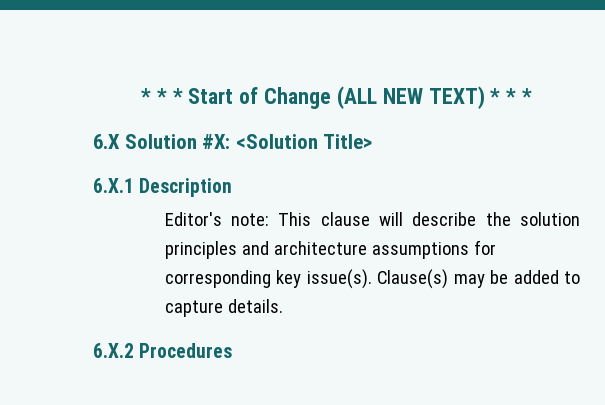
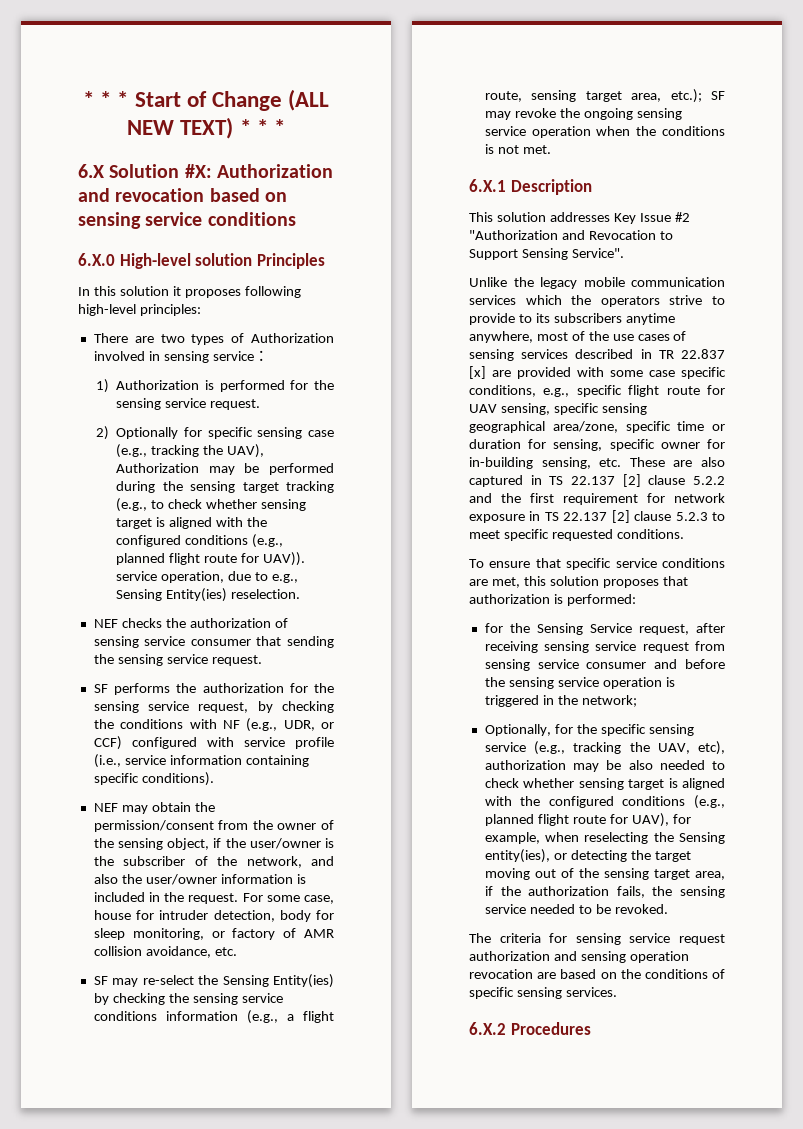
[235,134,373,149] [93,178,233,197] [164,212,580,226] [164,240,496,259] [164,269,580,289] [164,299,283,317] <Solution Title> // 6.X.1 Description // Editor's note: This clause will describe the solution principles and architecture assumptions for corresponding key issue(s). Clause(s) may be added to capture details. -> [216,164,333,178] [78,188,287,202] [78,212,296,229] [78,253,325,269] [78,286,301,298] [78,304,201,316] [93,333,334,345] [93,350,269,363] [96,379,335,393] [116,398,261,410] [96,426,334,440] [116,444,264,458] [116,463,334,475] [116,481,334,493] [116,498,306,512] [116,517,267,529] [116,534,284,548] [116,552,305,566] [116,571,298,583] [116,588,301,602] [93,618,288,628] [93,636,335,648] [93,654,262,666] [93,683,335,695] [93,701,334,713] [93,718,334,732] [93,736,334,750] [93,754,309,768] [93,772,214,786] [93,802,215,814] [93,820,335,832] [93,838,335,850] [93,856,334,868] [93,874,306,885] [93,892,334,904] [93,910,334,922] [93,928,334,940] [93,946,237,958] [93,974,334,988] [93,993,283,1005] [93,1010,334,1024] [484,89,725,103] [484,108,682,120] [484,126,725,138] [484,144,551,154] [469,179,592,195] [469,212,690,224] [469,230,673,240] [469,248,624,260] [469,277,725,289] [469,295,725,307] [469,313,675,325] [469,331,687,343] [469,349,725,361] [469,366,726,379] [469,385,725,397] [469,403,647,415] [469,421,725,433] [469,439,725,451] [469,457,725,469] [469,474,725,487] [469,493,725,505] [469,510,725,523] [469,529,684,541] [469,558,725,570] [469,576,688,588] [469,594,636,606] [484,623,725,635] [484,641,725,653] [484,659,725,671] [484,677,675,689] [484,695,637,707] [484,724,694,736] [484,741,725,755] [484,760,725,772] [484,778,725,790] [484,795,725,809] [484,813,691,827] [484,832,725,844] [484,849,691,863] [484,868,725,880] [484,886,725,898] [484,904,668,914] [469,933,725,945] [469,951,689,963] [469,969,725,979] [469,987,617,999] Authorization and revocation based on sensing service conditions // 6.X.0 High-level solution Principles // In this solution it proposes following high-level principles: // There are two types of Authorization involved in sensing service： // 1) Authorization is performed for the sensing service request. // 2) Optionally for specific sensing case (e.g., tracking the UAV), Authorization may be performed during the sensing target tracking (e.g., to check whether sensing target is aligned with the configured conditions (e.g., planned flight route for UAV)). service operation, due to e.g., Sensing Entity(ies) reselection. // NEF checks the authorization of sensing service consumer that sending the sensing service request. // SF performs the authorization for the sensing service request, by checking the conditions with NF (e.g., UDR, or CCF) configured with service profile (i.e., service information containing specific conditions). // NEF may obtain the permission/consent from the owner of the sensing object, if the user/owner is the subscriber of the network, and also the user/owner information is included in the request. For some case, house for intruder detection, body for sleep monitoring, or factory of AMR collision avoidance, etc. // SF may re-select the Sensing Entity(ies) by checking the sensing service conditions information (e.g., a flight route, sensing target area, etc.); SF may revoke the ongoing sensing service operation when the conditions is not met. // 6.X.1 Description // This solution addresses Key Issue #2 "Authorization and Revocation to Support Sensing Service". // Unlike the legacy mobile communication services which the operators strive to provide to its subscribers anytime anywhere, most of the use cases of sensing services described in TR 22.837 [x] are provided with some case specific conditions, e.g., specific flight route for UAV sensing, specific sensing geographical area/zone, specific time or duration for sensing, specific owner for in-building sensing, etc. These are also captured in TS 22.137 [2] clause 5.2.2 and the first requirement for network exposure in TS 22.137 [2] clause 5.2.3 to meet specific requested conditions. // To ensure that specific service conditions are met, this solution proposes that authorization is performed: // for the Sensing Service request, after receiving sensing service request from sensing service consumer and before the sensing service operation is triggered in the network; // Optionally, for the specific sensing service (e.g., tracking the UAV, etc), authorization may be also needed to check whether sensing target is aligned with the configured conditions (e.g., planned flight route for UAV), for example, when reselecting the Sensing entity(ies), or detecting the target moving out of the sensing target area, if the authorization fails, the sensing service needed to be revoked. // The criteria for sensing service request authorization and sensing operation revocation are based on the conditions of specific sensing services.

